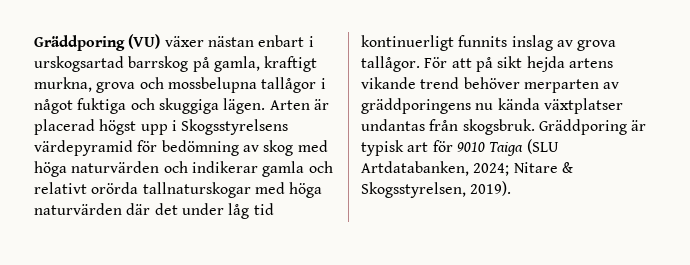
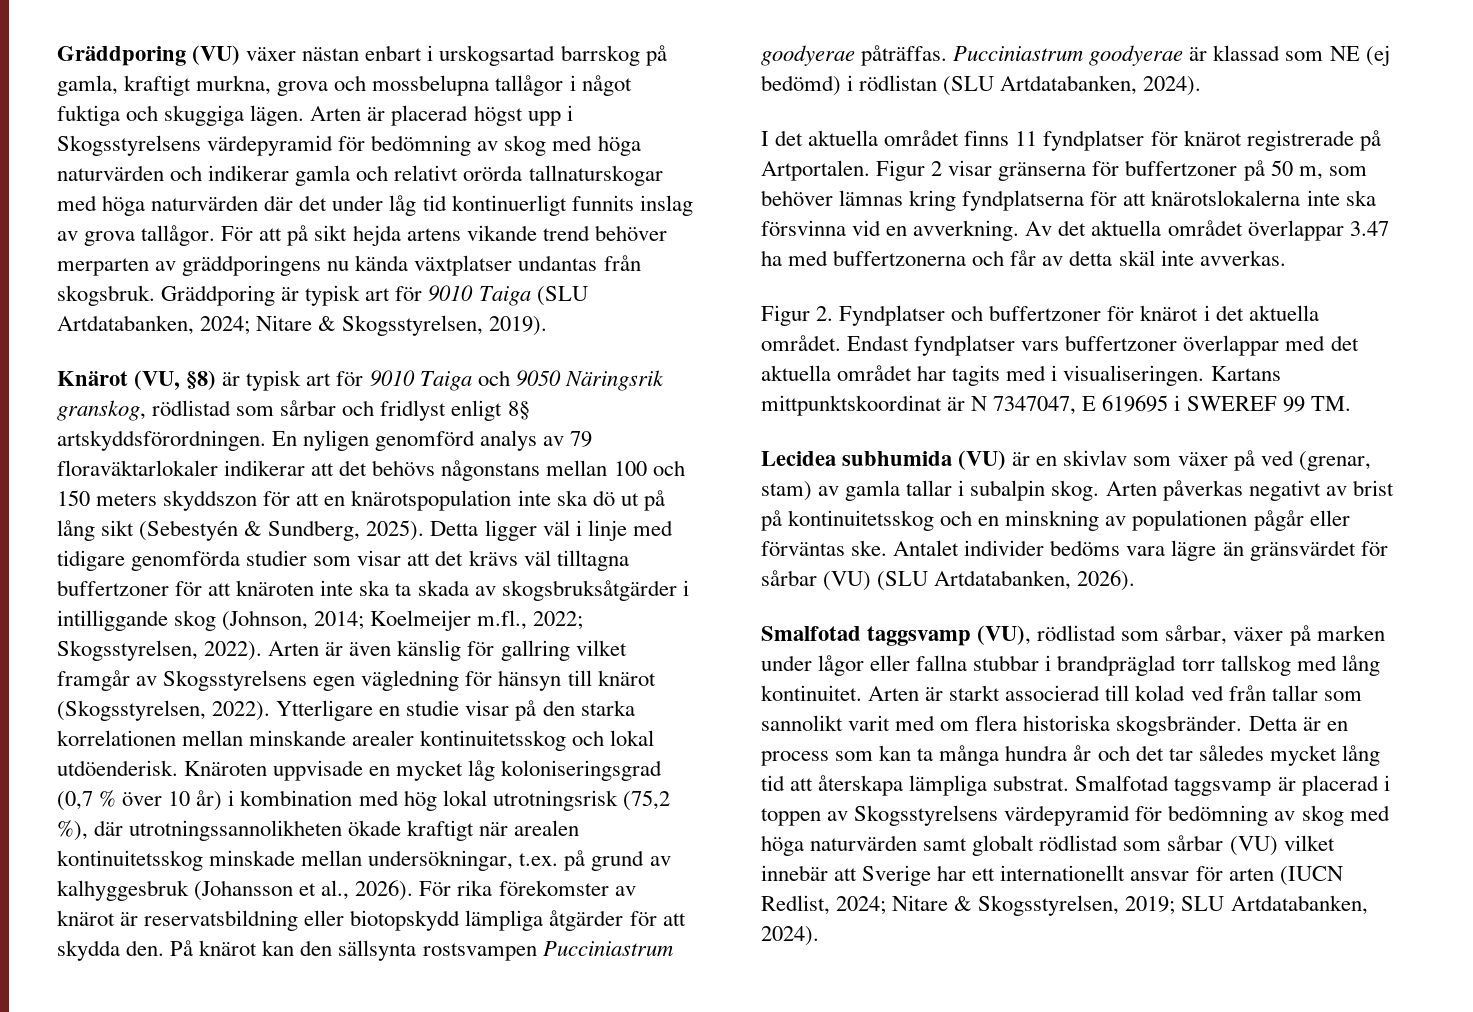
(512, 188) none -> [57,370,664,391] [57,400,530,421] [57,430,593,451] [57,460,685,481] [57,490,665,511] [57,520,673,541] [57,550,629,571] [57,580,689,601] [57,610,584,631] [57,640,627,661] [57,670,656,691] [57,700,635,721] [57,730,655,751] [57,760,663,781] [57,790,670,811] [57,820,580,841] [57,850,671,871] [57,880,636,901] [57,910,686,931] [57,940,673,961] [761,45,1390,66] [761,75,1202,96] [761,130,1381,151] [761,160,1367,181] [761,190,1376,211] [761,220,1389,241] [761,250,1286,266] [761,305,1319,326] [761,335,1359,356] [761,365,1281,386] [761,395,1351,416] [761,450,1371,471] [761,480,1394,501] [761,510,1350,531] [761,540,1388,561] [761,570,1136,591] [761,625,1385,646] [761,655,1380,676] [761,685,1362,701] [761,715,1348,736] [761,745,1380,766] [761,775,1390,796] [761,805,1390,826] [761,835,1335,856] [761,865,1343,886] [761,895,1368,916] [761,926,819,946] // Knärot (VU, §8) är typisk art för 9010 Taiga och 9050 Näringsrik granskog, rödlistad som sårbar och fridlyst enligt 8§ artskyddsförordningen. En nyligen genomförd analys av 79 floraväktarlokaler indikerar att det behövs någonstans mellan 100 och 150 meters skyddszon för att en knärotspopulation inte ska dö ut på lång sikt (Sebestyén & Sundberg, 2025). Detta ligger väl i linje med tidigare genomförda studier som visar att det krävs väl tilltagna buffertzoner för att knäroten inte ska ta skada av skogsbruksåtgärder i intilliggande skog (Johnson, 2014; Koelmeijer m.fl., 2022; Skogsstyrelsen, 2022). Arten är även känslig för gallring vilket framgår av Skogsstyrelsens egen vägledning för hänsyn till knärot (Skogsstyrelsen, 2022). Ytterligare en studie visar på den starka korrelationen mellan minskande arealer kontinuitetsskog och lokal utdöenderisk. Knäroten uppvisade en mycket låg koloniseringsgrad (0,7 % över 10 år) i kombination med hög lokal utrotningsrisk (75,2 %), där utrotningssannolikheten ökade kraftigt när arealen kontinuitetsskog minskade mellan undersökningar, t.ex. på grund av kalhyggesbruk (Johansson et al., 2026). För rika förekomster av knärot är reservatsbildning eller biotopskydd lämpliga åtgärder för att skydda den. På knärot kan den sällsynta rostsvampen Pucciniastrum goodyerae påträffas. Pucciniastrum goodyerae är klassad som NE (ej bedömd) i rödlistan (SLU Artdatabanken, 2024). // I det aktuella området finns 11 fyndplatser för knärot registrerade på Artportalen. Figur 2 visar gränserna för buffertzoner på 50 m, som behöver lämnas kring fyndplatserna för att knärotslokalerna inte ska försvinna vid en avverkning. Av det aktuella området överlappar 3.47 ha med buffertzonerna och får av detta skäl inte avverkas. // Figur 2. Fyndplatser och buffertzoner för knärot i det aktuella området. Endast fyndplatser vars buffertzoner överlappar med det aktuella området har tagits med i visualiseringen. Kartans mittpunktskoordinat är N 7347047, E 619695 i SWEREF 99 TM. // Lecidea subhumida (VU) är en skivlav som växer på ved (grenar, stam) av gamla tallar i subalpin skog. Arten påverkas negativt av brist på kontinuitetsskog och en minskning av populationen pågår eller förväntas ske. Antalet individer bedöms vara lägre än gränsvärdet för sårbar (VU) (SLU Artdatabanken, 2026). // Smalfotad taggsvamp (VU), rödlistad som sårbar, växer på marken under lågor eller fallna stubbar i brandpräglad torr tallskog med lång kontinuitet. Arten är starkt associerad till kolad ved från tallar som sannolikt varit med om flera historiska skogsbränder. Detta är en process som kan ta många hundra år och det tar således mycket lång tid att återskapa lämpliga substrat. Smalfotad taggsvamp är placerad i toppen av Skogsstyrelsens värdepyramid för bedömning av skog med höga naturvärden samt globalt rödlistad som sårbar (VU) vilket innebär att Sverige har ett internationellt ansvar för arten (IUCN Redlist, 2024; Nitare & Skogsstyrelsen, 2019; SLU Artdatabanken, 2024).

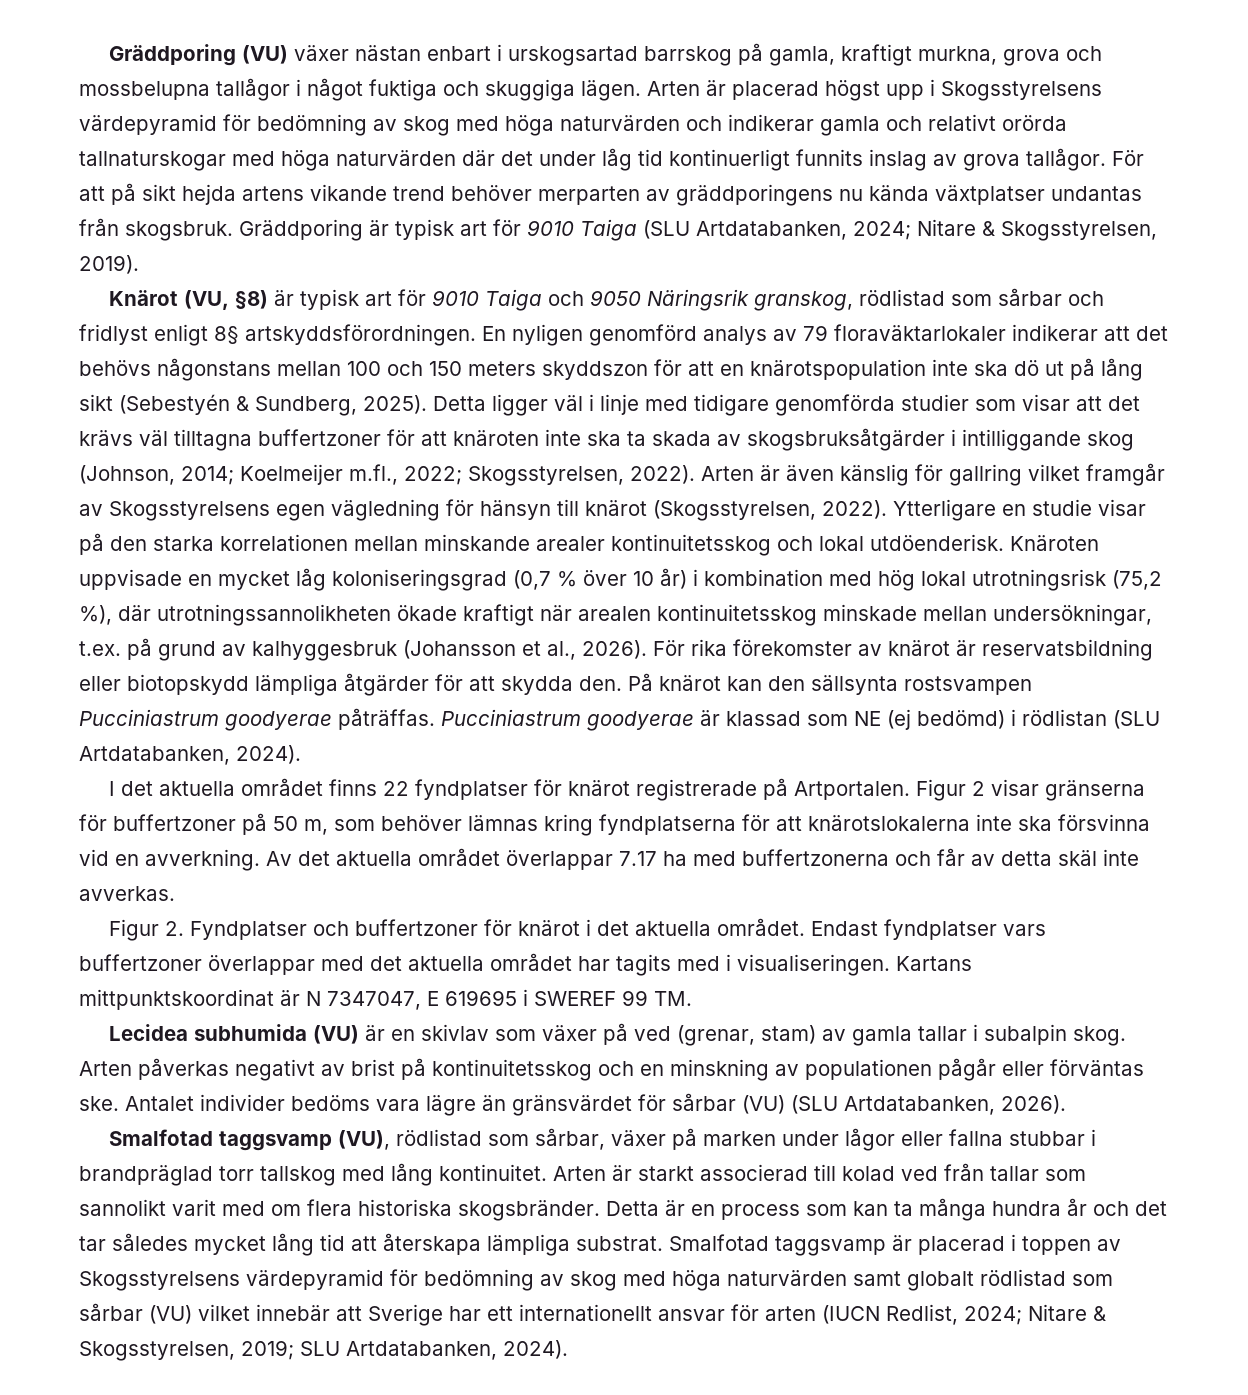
[1015,131,1038,146] 11 -> [383,781,410,796] 22
[1349,221,1389,236] 3.47 -> [619,851,657,866] 7.17

